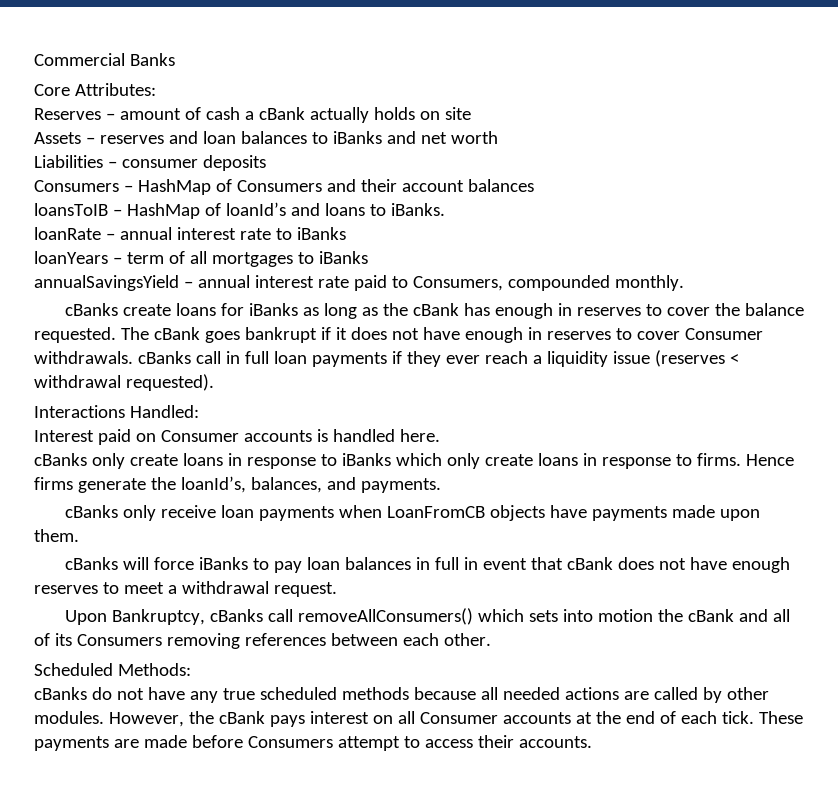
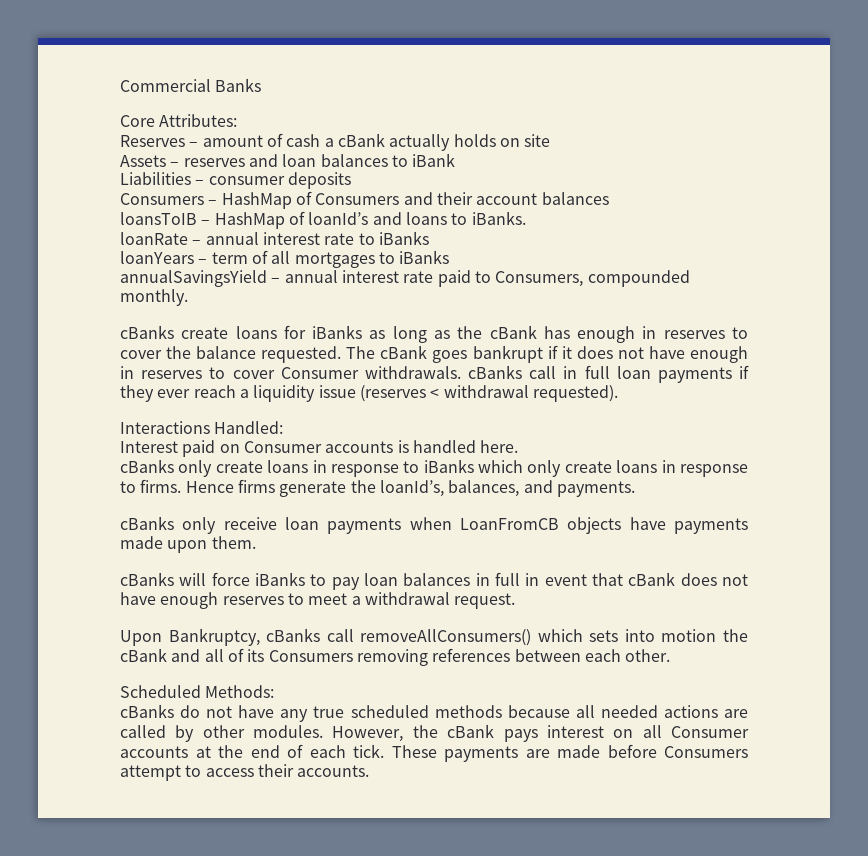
[332,131,498,144] iBanks and net worth -> [412,153,456,167] iBank

